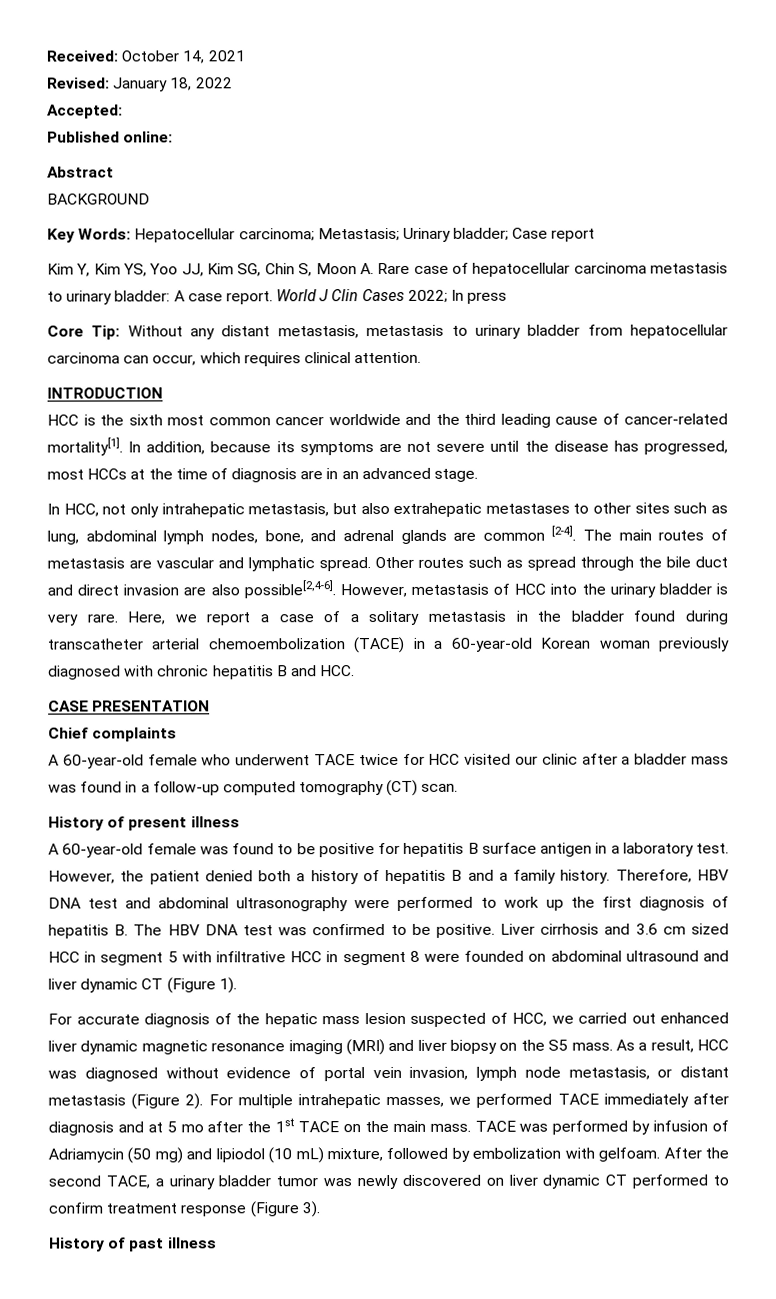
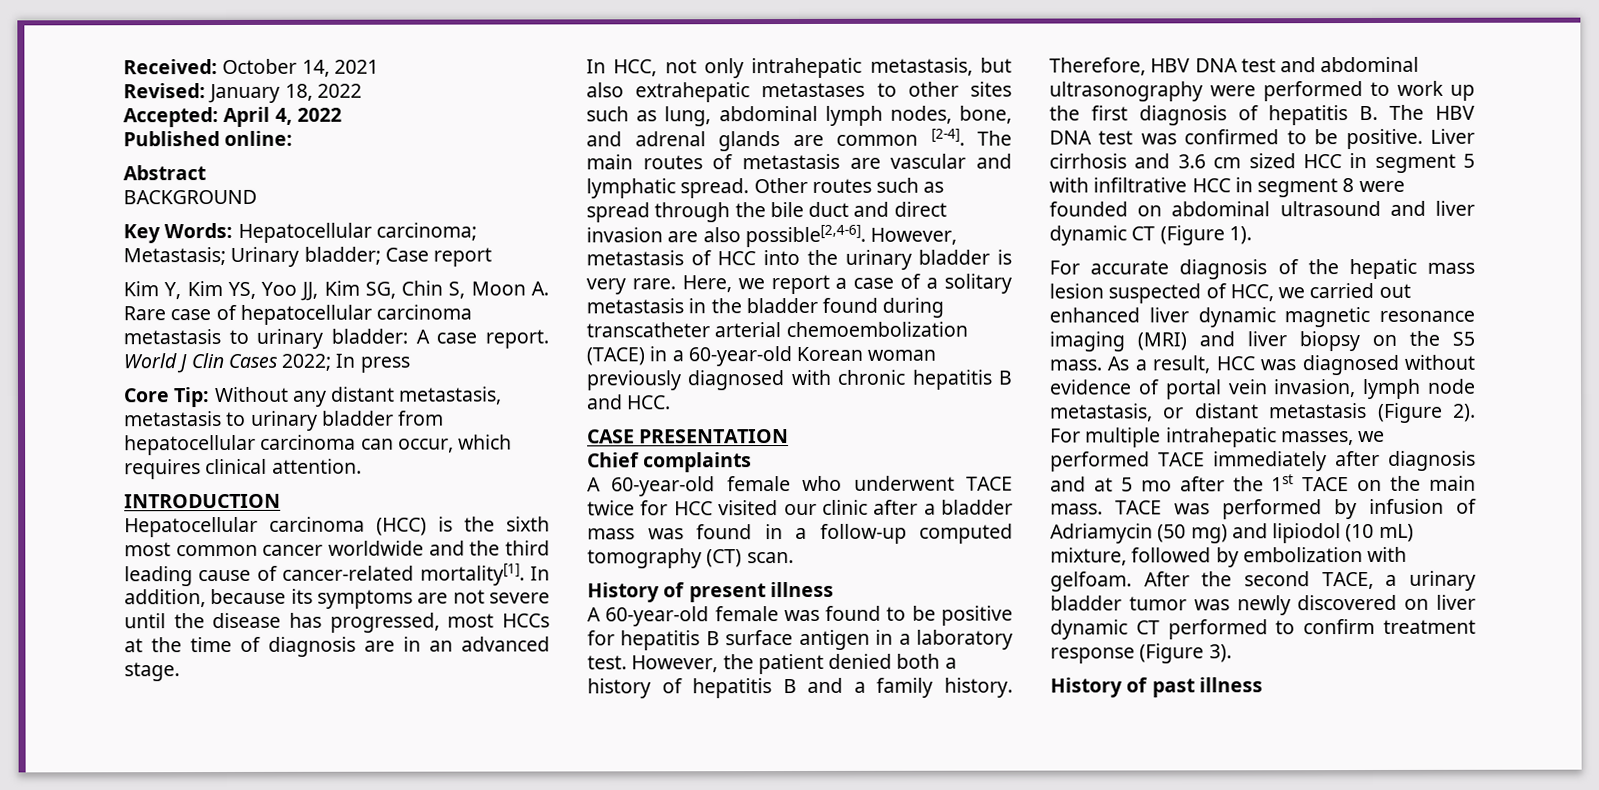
(123, 111) none -> [223,106,342,128] April 4, 2022
[47,414,79,426] HCC -> [124,516,427,538] Hepatocellular carcinoma (HCC)

